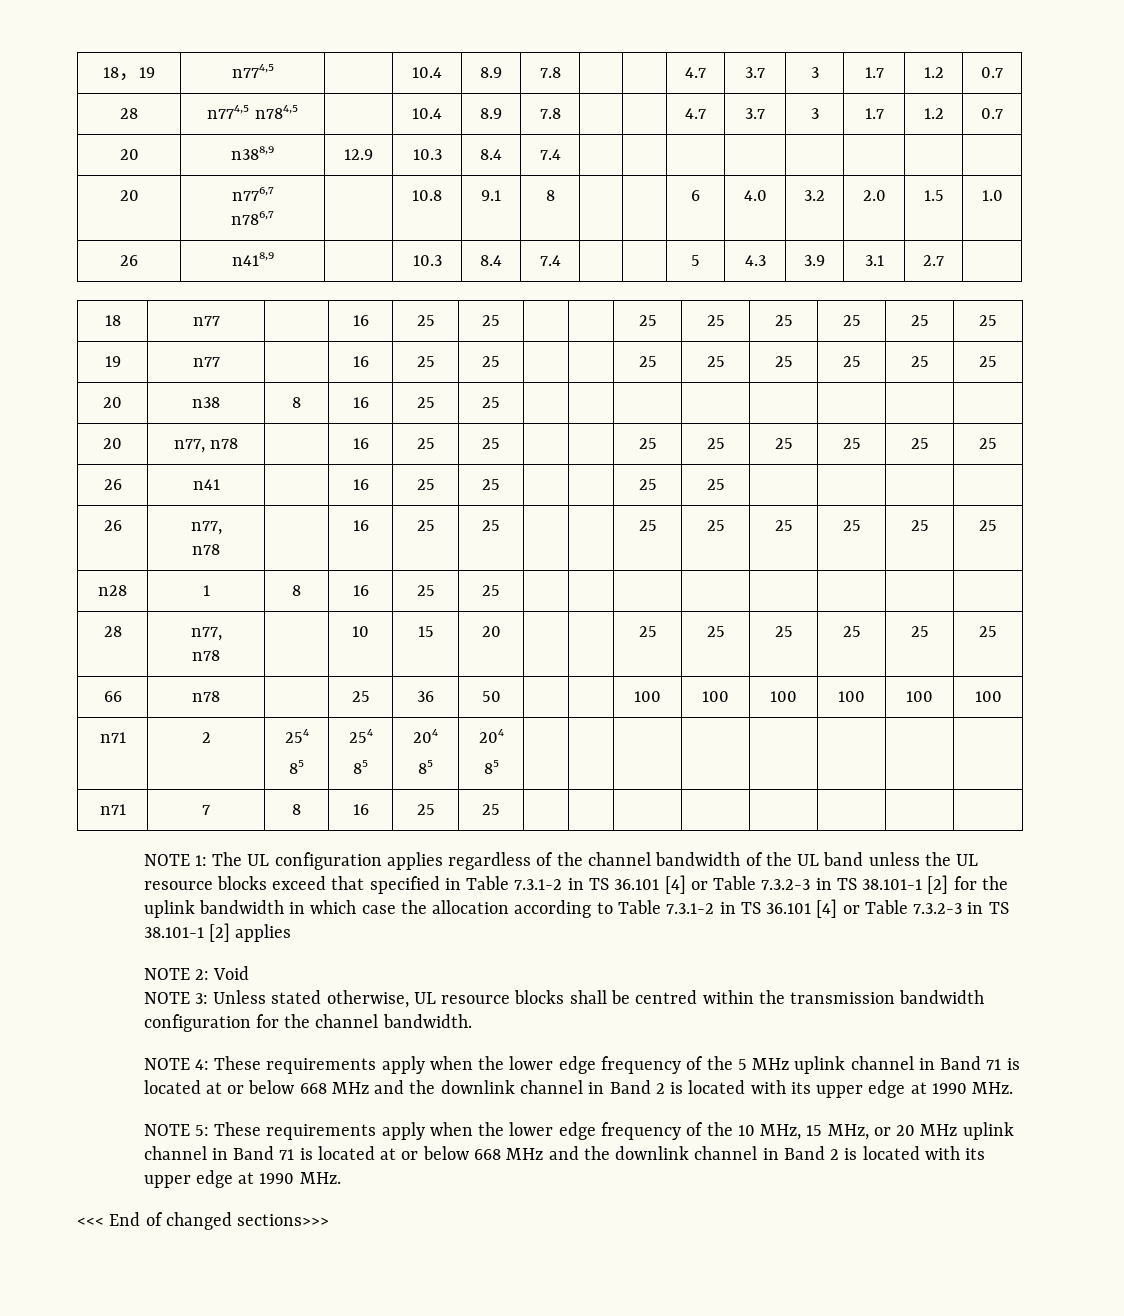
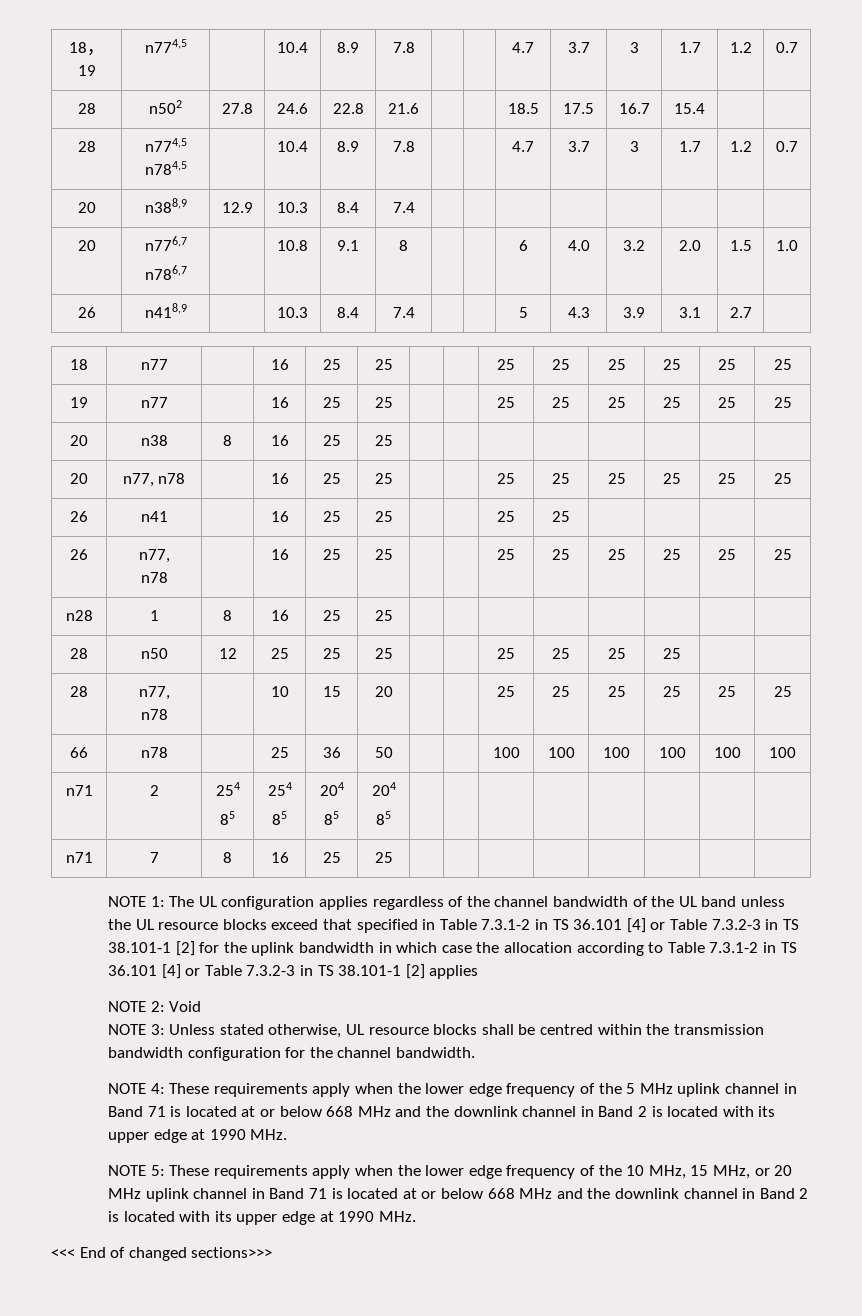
(1003, 72) none -> [77,103,96,114] [149,100,182,114] [221,103,253,114] [277,103,308,114] [332,103,364,114] [388,103,419,114] [507,103,539,114] [563,103,594,114] [618,103,650,114] [674,103,705,114] // 28 | n502 | 27.8 | 24.6 | 22.8 | 21.6 | | | 18.5 | 17.5 | 16.7 | 15.4 | |
(501, 590) none -> [70,648,88,659] [140,648,168,659] [218,648,237,659] [270,648,289,659] [322,648,341,659] [374,648,393,659] [497,648,515,659] [552,648,570,659] [607,648,626,659] [663,648,681,659] // 28 | n50 | 12 | 25 | 25 | 25 | | | 25 | 25 | 25 | 25 | |

